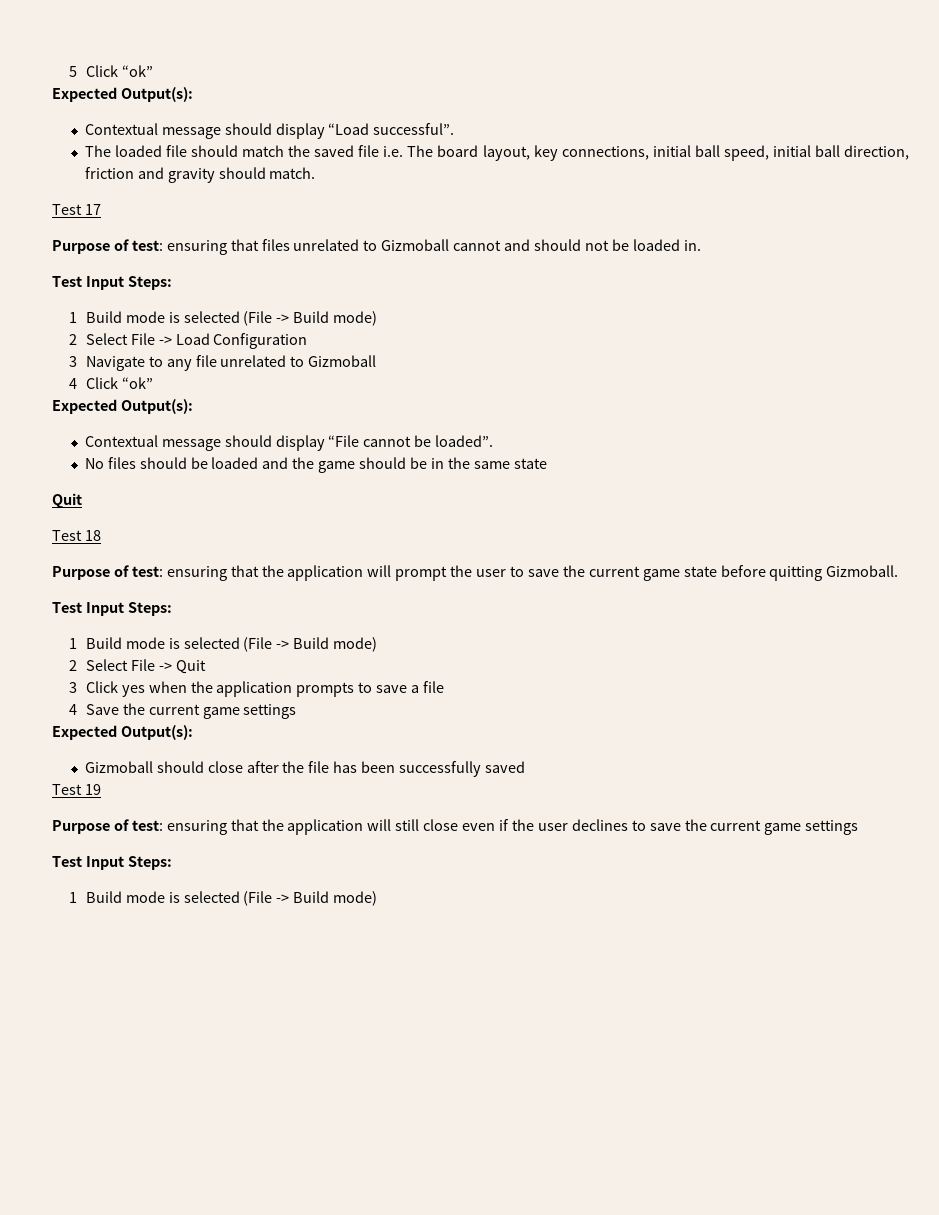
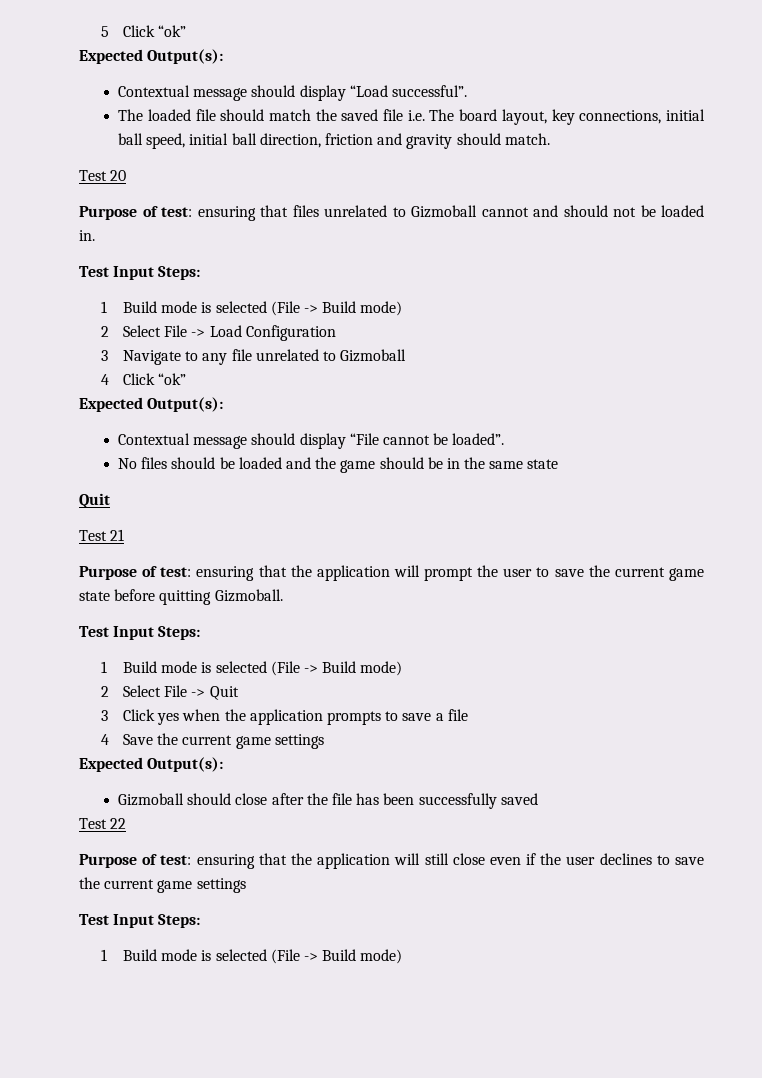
[84,204,101,215] 17 -> [110,170,127,181] 20
[84,530,101,541] 18 -> [110,529,125,541] 21
[84,784,101,795] 19 -> [110,818,127,829] 22

